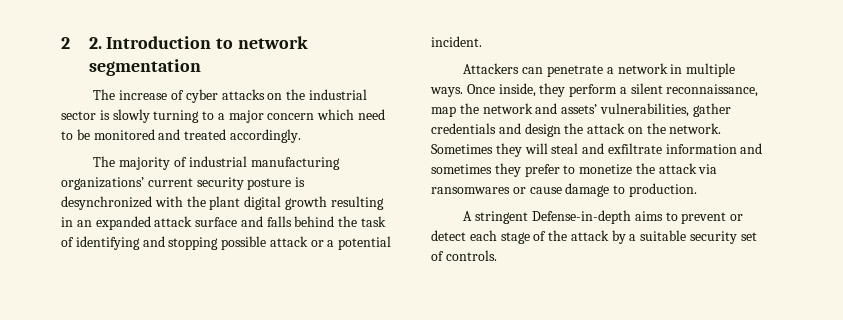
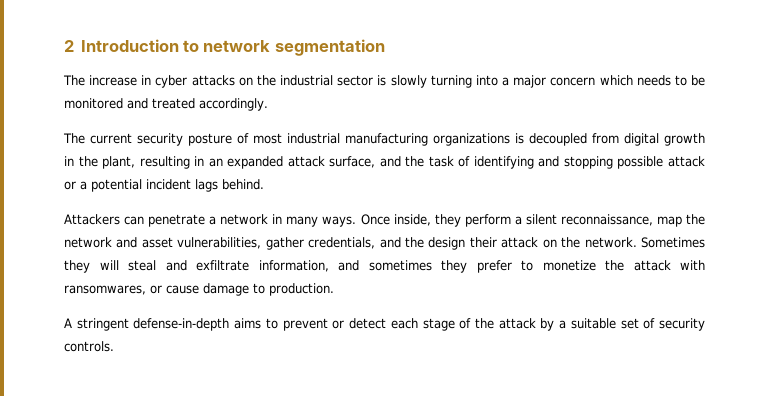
[88,37,102,49] 2. -> (74, 46) none
[171,90,185,100] of -> [141,75,152,85] in
[202,111,215,120] to -> [475,75,498,86] into
[358,109,386,120] need -> [636,75,671,86] needs
[119,156,340,170] [61,177,306,190] [61,196,327,210] majority of industrial manufacturing organizations’ current security posture is desynchronized with the plant digital growth -> [90,133,705,146] [64,156,136,169] current security posture of most industrial manufacturing organizations is decoupled from digital growth in the plant,
[195,216,335,227] surface and falls behind -> [329,156,401,168] surface, and
[431,36,482,47] incident. -> [146,179,264,192] incident lags behind.
[686,63,736,77] multiple -> [286,216,319,227] many
[561,104,598,114] assets’ -> [141,237,173,248] asset
[431,123,584,137] credentials and design the -> [308,237,497,250] credentials, and the design their
[665,144,737,154] information -> [258,260,329,272] information,
[698,164,718,174] [431,187,510,194] via ransomwares -> [680,260,705,270] [64,285,146,295] with ransomwares,
[532,210,632,224] Defense-in-depth -> [133,318,230,331] defense-in-depth
[690,231,738,244] security -> (616, 323) none
(444, 256) none -> [659,318,705,331] security

